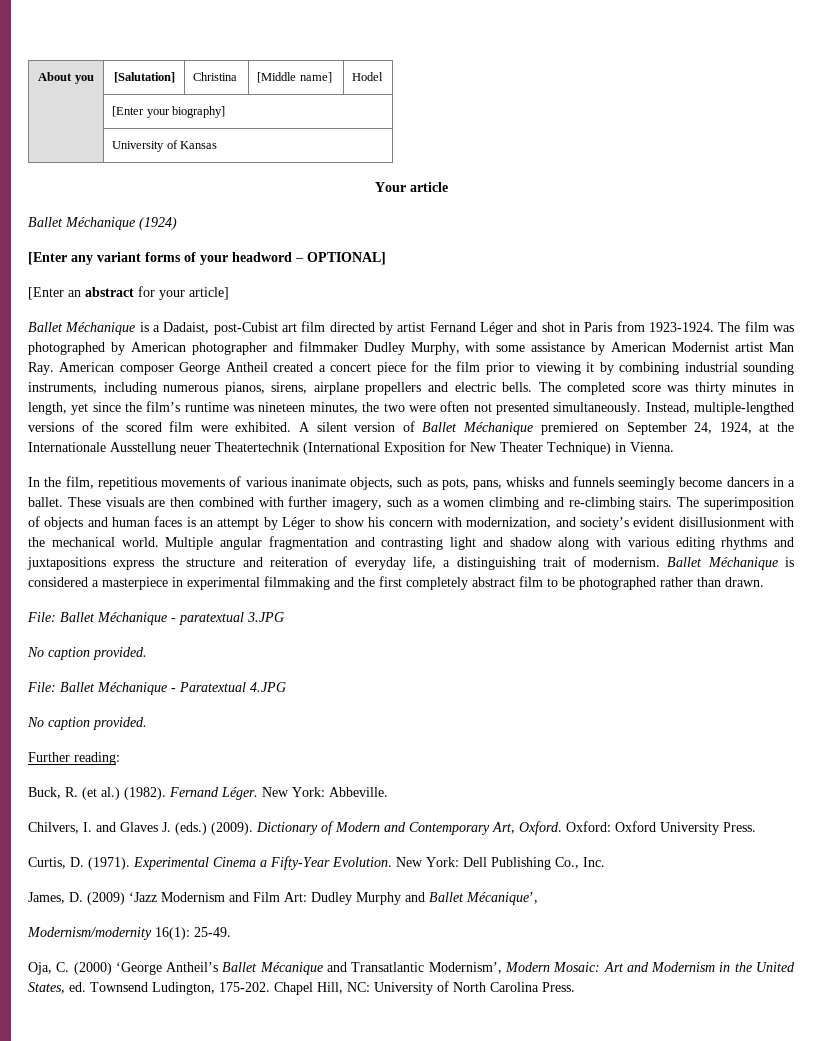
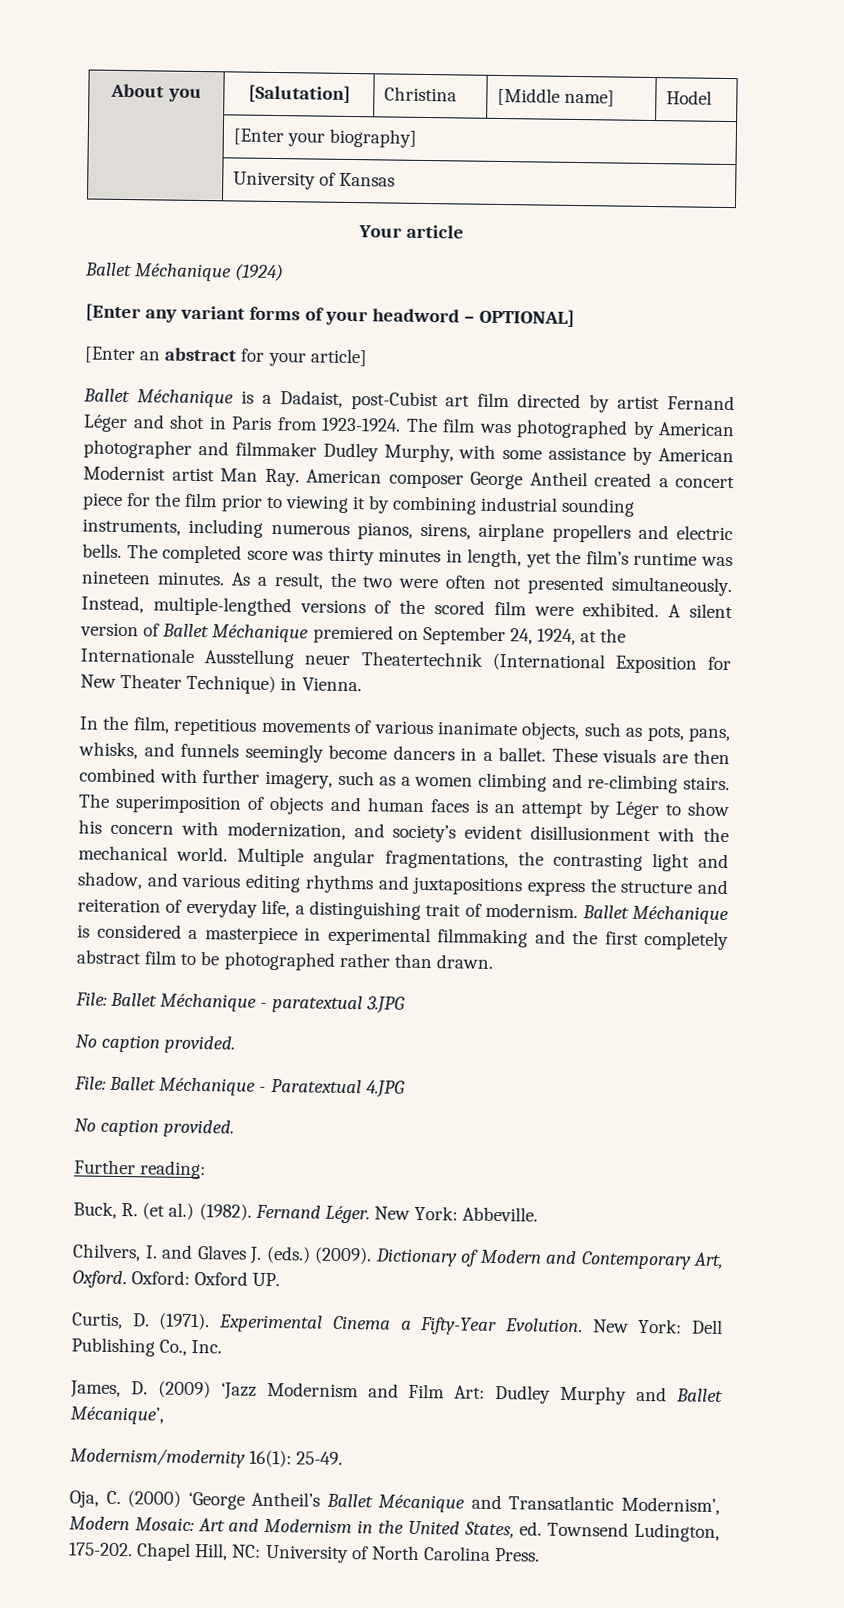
[92,402,121,412] since -> (552, 560) none
[309,402,358,414] minutes, -> [156,571,324,590] minutes. As a result,
[506,477,545,487] whisks -> [78,741,138,760] whisks,
[268,536,375,550] fragmentation and -> [384,850,544,870] fragmentations, the
[509,537,621,550] shadow along with -> [77,871,179,890] shadow, and
[660,822,756,835] University Press. -> [252,1272,281,1287] UP.

